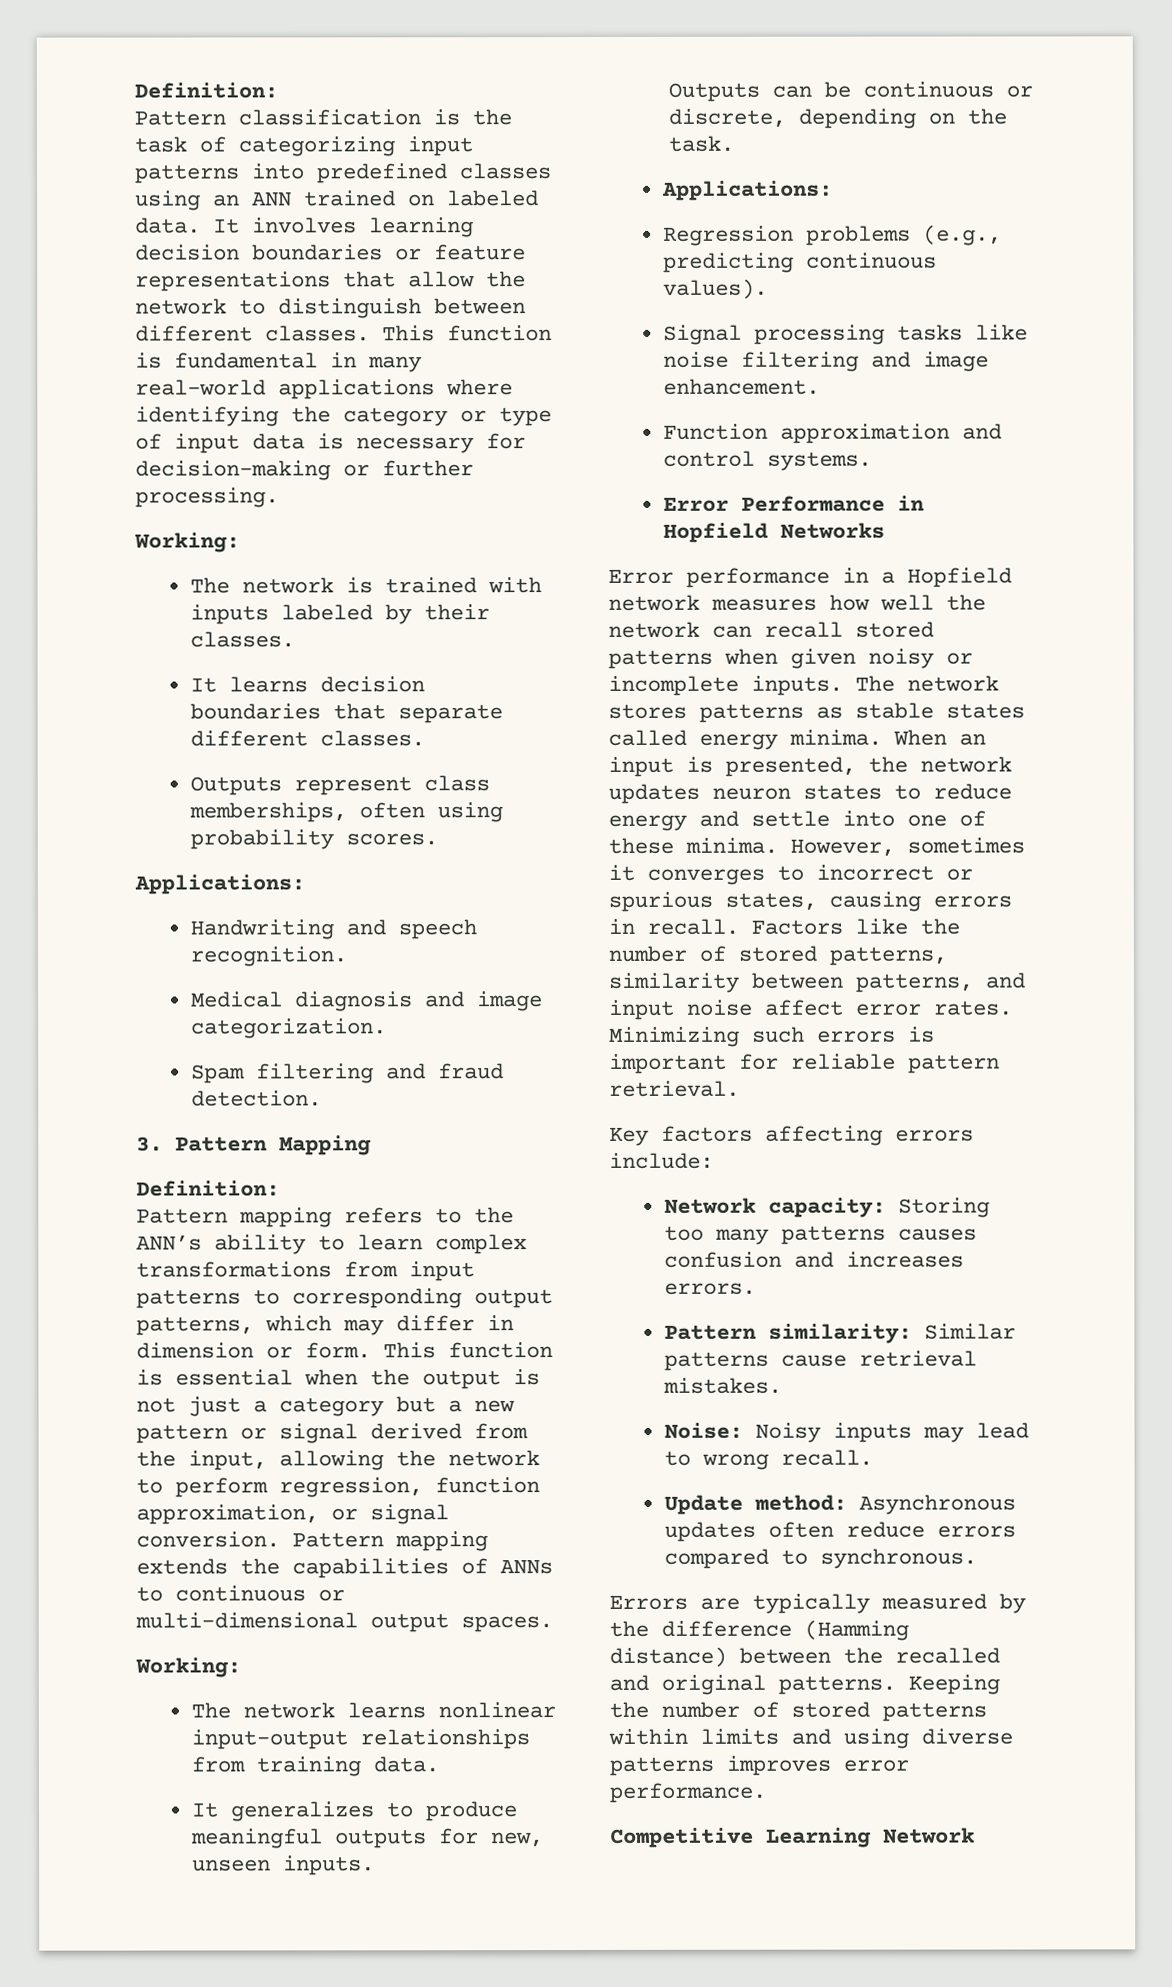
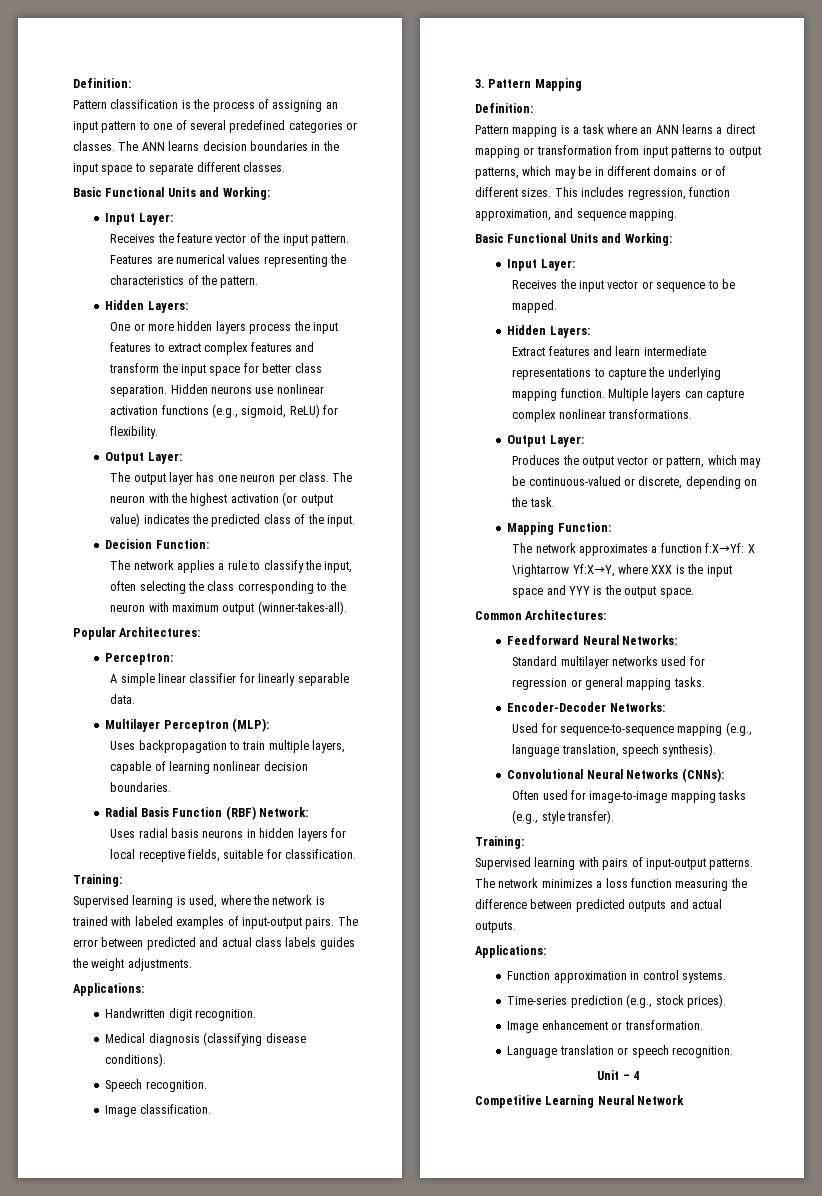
[134,136,473,157] [134,163,552,184] [135,190,539,211] [135,217,474,238] [135,244,526,261] [135,271,526,292] [135,298,526,319] [135,325,552,342] [135,352,422,373] [135,379,513,400] [135,406,552,427] [135,433,526,454] [135,460,474,481] [135,487,279,508] [134,532,240,553] [190,577,543,594] [190,604,491,625] [190,631,296,648] [190,676,426,693] [190,703,504,724] [190,730,426,747] [190,775,491,796] [189,802,504,823] [190,829,439,850] [134,874,305,895] [190,919,478,940] [190,946,348,967] [190,991,544,1012] [191,1018,388,1039] [191,1063,505,1084] [191,1090,323,1107] task of categorizing input patterns into predefined classes using an ANN trained on labeled data. It involves learning decision boundaries or feature representations that allow the network to distinguish between different classes. This function is fundamental in many real-world applications where identifying the category or type of input data is necessary for decision-making or further processing. // Working: // The network is trained with inputs labeled by their classes. // It learns decision boundaries that separate different classes. // Outputs represent class memberships, often using probability scores. // Applications: // Handwriting and speech recognition. // Medical diagnosis and image categorization. // Spam filtering and fraud detection. -> [212,99,338,112] [73,120,357,133] [73,141,339,151] [73,162,285,175] [73,187,270,200] [105,213,173,225] [110,233,349,246] [110,254,347,267] [110,275,259,288] [105,300,188,313] [110,321,338,334] [110,342,315,355] [109,363,322,376] [110,384,324,397] [110,404,339,418] [110,426,159,439] [105,452,182,464] [110,472,353,485] [110,492,333,506] [110,513,355,527] [105,539,209,549] [110,560,353,573] [110,581,346,594] [110,601,347,615] [73,627,201,640] [105,653,174,665] [110,673,349,686] [110,694,136,704] [105,718,270,732] [110,740,346,753] [110,761,308,774] [110,782,172,792] [105,806,308,820] [110,828,346,841] [110,849,357,862] [73,874,122,887] [73,895,325,908] [72,916,358,929] [73,937,355,950] [72,958,192,971] [73,983,144,996] [105,1008,257,1021] [105,1032,306,1046] [105,1053,167,1067] [105,1079,207,1092] [105,1104,211,1117] process of assigning an input pattern to one of several predefined categories or classes. The ANN learns decision boundaries in the input space to separate different classes. // Basic Functional Units and Working: // Input Layer: // Receives the feature vector of the input pattern. Features are numerical values representing the characteristics of the pattern. // Hidden Layers: // One or more hidden layers process the input features to extract complex features and transform the input space for better class separation. Hidden neurons use nonlinear activation functions (e.g., sigmoid, ReLU) for flexibility. // Output Layer: // The output layer has one neuron per class. The neuron with the highest activation (or output value) indicates the predicted class of the input. // Decision Function: // The network applies a rule to classify the input, often selecting the class corresponding to the neuron with maximum output (winner-takes-all). // Popular Architectures: // Perceptron: // A simple linear classifier for linearly separable data. // Multilayer Perceptron (MLP): // Uses backpropagation to train multiple layers, capable of learning nonlinear decision boundaries. // Radial Basis Function (RBF) Network: // Uses radial basis neurons in hidden layers for local receptive fields, suitable for classification. // Training: // Supervised learning is used, where the network is trained with labeled examples of input-output pairs. The error between predicted and actual class labels guides the weight adjustments. // Applications: // Handwritten digit recognition. // Medical diagnosis (classifying disease conditions). // Speech recognition. // Image classification.
[344,1207,514,1224] [136,1234,527,1255] [136,1261,332,1278] refers to the ANN’s ability to learn complex transformations -> [560,124,755,134] [475,145,612,158] is a task where an ANN learns a direct mapping or transformation
[292,1288,462,1309] corresponding -> (726, 150) none
[396,1315,514,1332] [136,1342,553,1359] [136,1369,540,1390] [136,1396,515,1417] [136,1423,528,1444] [136,1450,540,1471] [136,1477,540,1498] [136,1504,449,1525] [136,1531,488,1552] [136,1558,553,1579] [136,1585,345,1602] [135,1612,553,1633] [135,1657,241,1678] [191,1702,557,1719] [191,1729,531,1750] [191,1756,440,1777] [191,1801,519,1822] [191,1828,545,1849] [192,1855,376,1876] [667,81,994,102] differ in dimension or form. This function is essential when the output is not just a category but a new pattern or signal derived from the input, allowing the network to perform regression, function approximation, or signal conversion. Pattern mapping extends the capabilities of ANNs to continuous or multi-dimensional output spaces. // Working: // The network learns nonlinear input-output relationships from training data. // It generalizes to produce meaningful outputs for new, unseen inputs. // Outputs can be continuous -> [578,166,726,176] [475,187,730,200] [475,208,678,221] [475,233,672,246] [507,259,575,271] [512,279,735,292] [512,300,558,313] [507,325,590,338] [512,346,706,356] [512,367,721,380] [512,388,745,401] [512,409,693,422] [507,435,584,447] [512,455,761,468] [512,476,621,486] be in different domains or of different sizes. This includes regression, function approximation, and sequence mapping. // Basic Functional Units and Working: // Input Layer: // Receives the input vector or sequence to be mapped. // Hidden Layers: // Extract features and learn intermediate representations to capture the underlying mapping function. Multiple layers can capture complex nonlinear transformations. // Output Layer: // Produces the output vector or pattern, which may be continuous-valued
[662,180,834,201] [663,224,1003,246] [663,252,938,273] [663,278,769,299] [663,324,1029,345] [663,351,990,372] [663,378,821,395] Applications: // Regression problems (e.g., predicting continuous values). // Signal processing tasks like noise filtering and image enhancement. -> [507,522,611,535] [512,543,755,556] [512,564,732,577] [512,585,694,598] [475,610,607,620] [507,635,678,645] [512,656,705,669] [512,677,705,690] [507,702,665,712] [512,722,752,736] [512,743,717,757] [507,768,724,782] [512,790,747,803] [512,810,615,824] [475,836,524,849] [475,857,754,870] [475,878,747,891] [475,899,722,912] [475,921,516,933] [475,945,546,958] Mapping Function: // The network approximates a function f:X→Yf: X \rightarrow Yf:X→Y, where XXX is the input space and YYY is the output space. // Common Architectures: // Feedforward Neural Networks: // Standard multilayer networks used for regression or general mapping tasks. // Encoder-Decoder Networks: // Used for sequence-to-sequence mapping (e.g., language translation, speech synthesis). // Convolutional Neural Networks (CNNs): // Often used for image-to-image mapping tasks (e.g., style transfer). // Training: // Supervised learning with pairs of input-output patterns. The network minimizes a loss function measuring the difference between predicted outputs and actual outputs. // Applications:
[962,423,1003,440] and -> [630,971,640,980] in
[663,495,926,512] [663,522,886,543] [608,567,1012,588] [608,594,986,611] [608,621,934,638] [608,648,973,669] [608,675,999,696] [608,702,1025,723] [608,729,986,750] [608,756,1012,777] [608,783,1012,804] [608,810,986,831] [608,837,1025,857] [608,864,973,885] [608,891,1012,912] [608,918,960,935] [608,945,947,966] [608,972,1025,993] [609,999,1013,1020] [609,1026,935,1047] [609,1053,1000,1074] [609,1080,740,1097] [609,1125,974,1146] [609,1152,714,1169] [664,1197,991,1218] [664,1225,978,1245] [664,1251,965,1268] [664,1282,757,1295] [664,1323,1017,1344] [664,1350,978,1371] [663,1377,783,1394] [664,1422,1030,1443] [664,1449,874,1470] [664,1494,1017,1515] [664,1521,1017,1542] [664,1548,978,1569] [609,1593,1026,1614] [609,1619,909,1641] [609,1646,1000,1667] [609,1674,1000,1695] [609,1701,987,1722] [608,1728,1013,1749] [609,1755,909,1776] [609,1782,766,1803] Error Performance in Hopfield Networks // Error performance in a Hopfield network measures how well the network can recall stored patterns when given noisy or incomplete inputs. The network stores patterns as stable states called energy minima. When an input is presented, the network updates neuron states to reduce energy and settle into one of these minima. However, sometimes it converges to incorrect or spurious states, causing errors in recall. Factors like the number of stored patterns, similarity between patterns, and input noise affect error rates. Minimizing such errors is important for reliable pattern retrieval. // Key factors affecting errors include: // Network capacity: Storing too many patterns causes confusion and increases errors. // Pattern similarity: Similar patterns cause retrieval mistakes. // Noise: Noisy inputs may lead to wrong recall. // Update method: Asynchronous updates often reduce errors compared to synchronous. // Errors are typically measured by the difference (Hamming distance) between the recalled and original patterns. Keeping the number of stored patterns within limits and using diverse patterns improves error performance. -> [507,994,726,1008] [507,1020,703,1033] [507,1045,733,1058] [597,1070,639,1080] Time-series prediction (e.g., stock prices). // Image enhancement or transformation. // Language translation or speech recognition. // Unit – 4
(872, 1837) none -> [597,1095,634,1105] Neural

